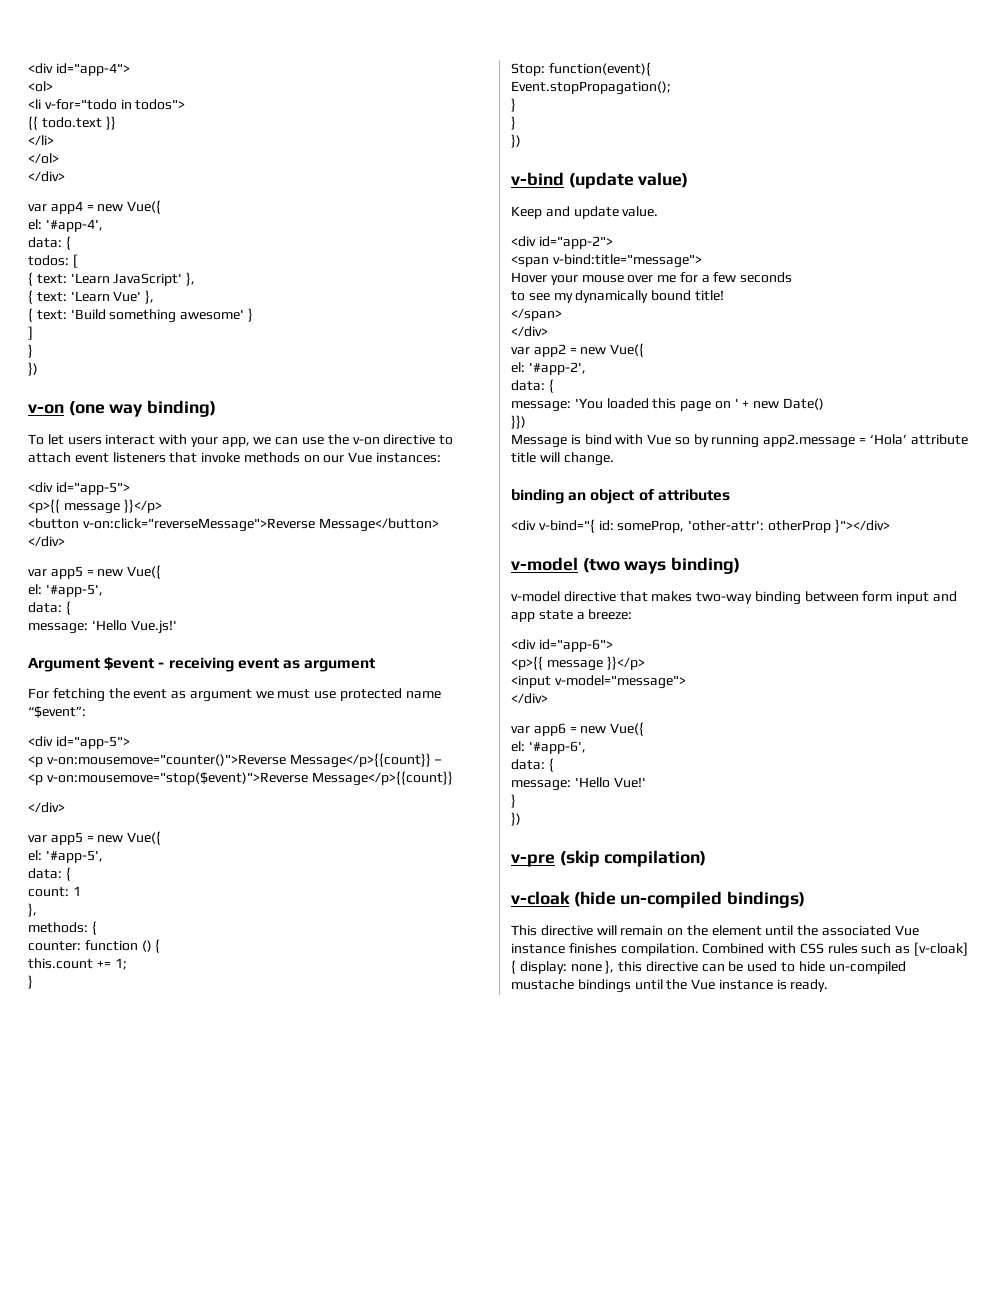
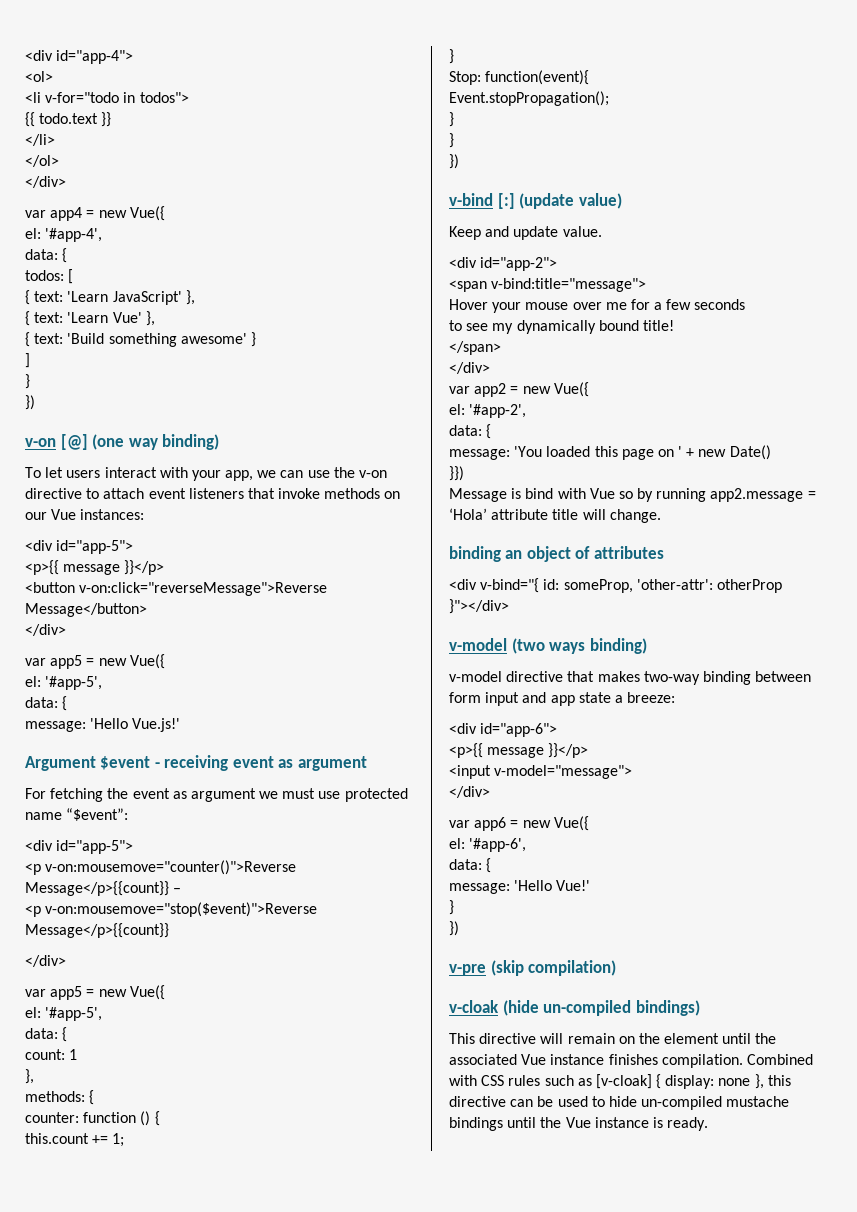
(64, 409) none -> [60,434,88,450] [@]
(564, 179) none -> [497,193,515,209] [:]

